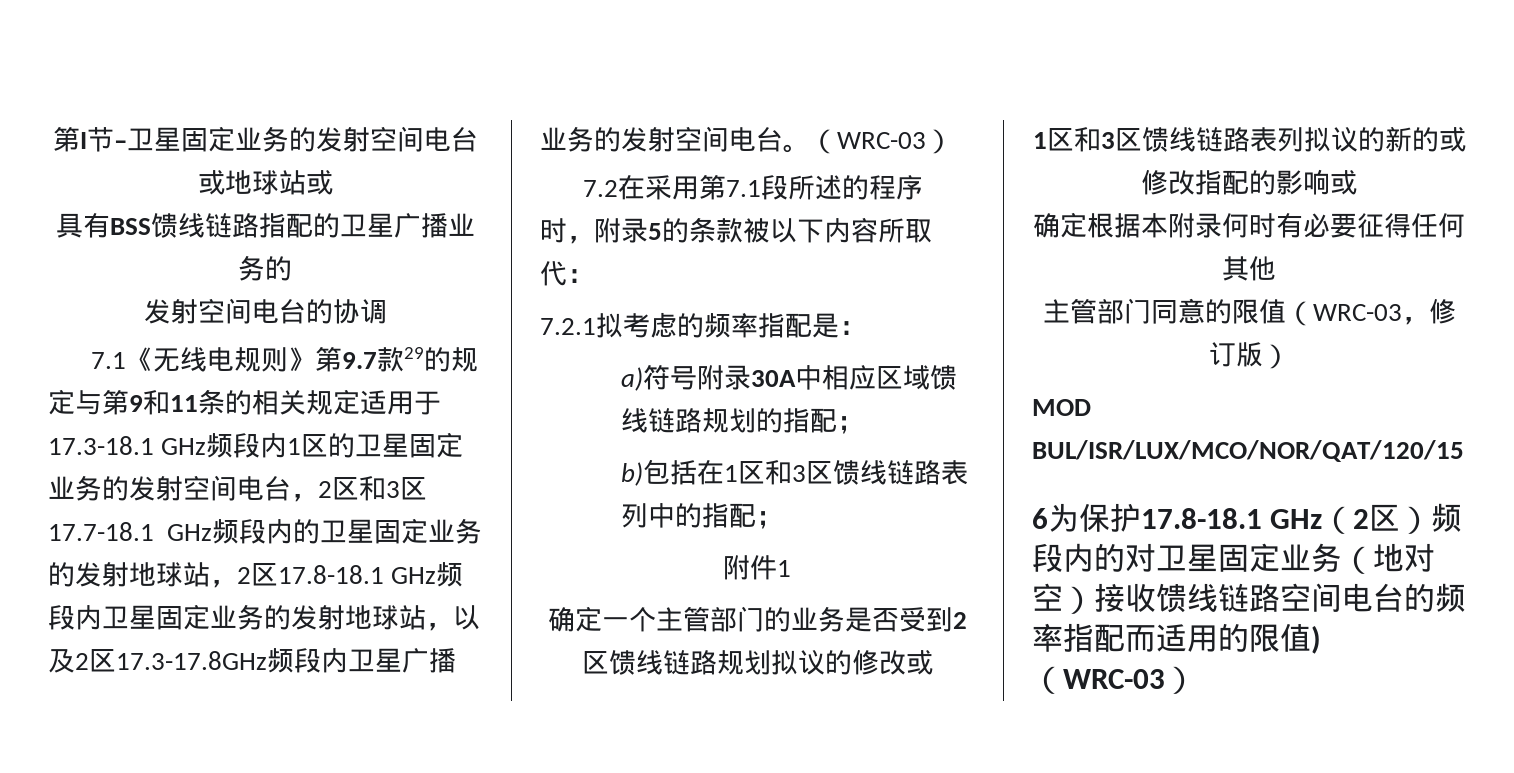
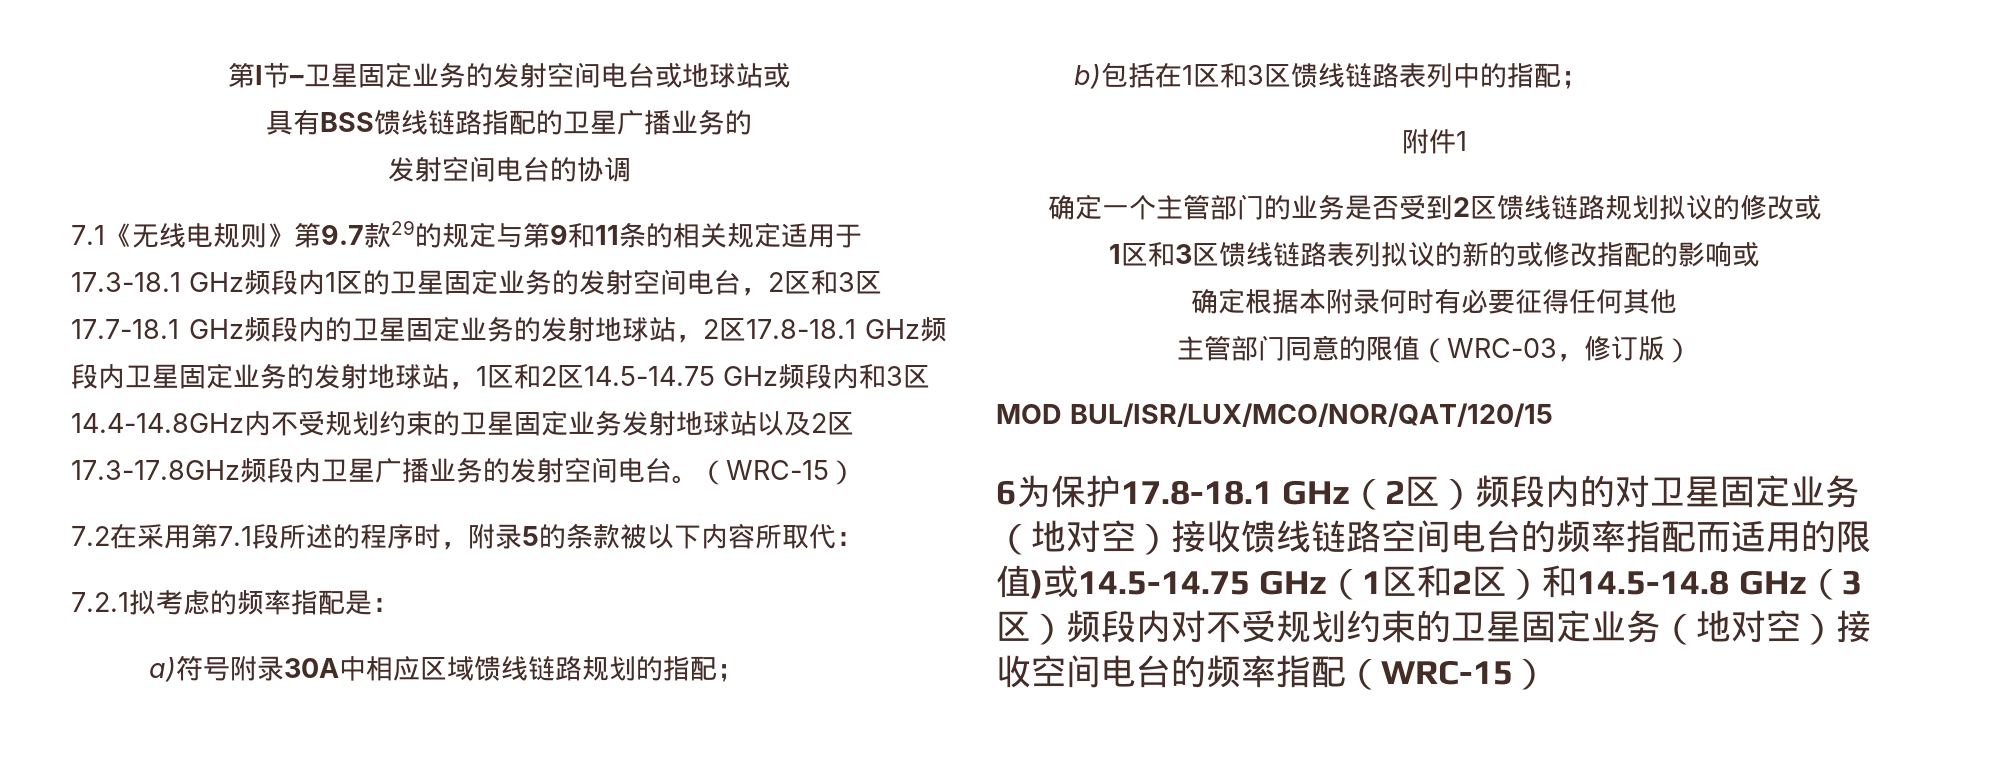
(453, 626) none -> [476,364,930,389] [71,410,757,436] 1区和2区14.5-14.75 GHz频段内和3区14.4-14.8GHz内不受规划约束的卫星固定业务发射地球站
[837,132,926,149] WRC-03 -> [726,460,829,480] WRC-15
[1032,666,1165,694] （WRC-03 -> [1043,565,1862,600] [996,610,1871,645] [996,655,1513,690] 或14.5-14.75 GHz（1区和2区）和14.5-14.8 GHz（3区）频段内对不受规划约束的卫星固定业务（地对空）接收空间电台的频率指配（WRC-15

